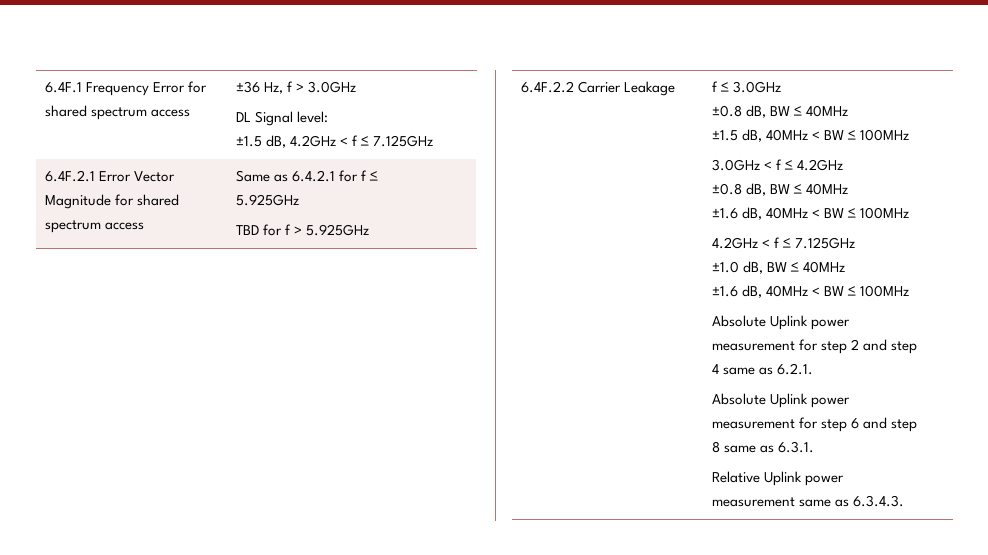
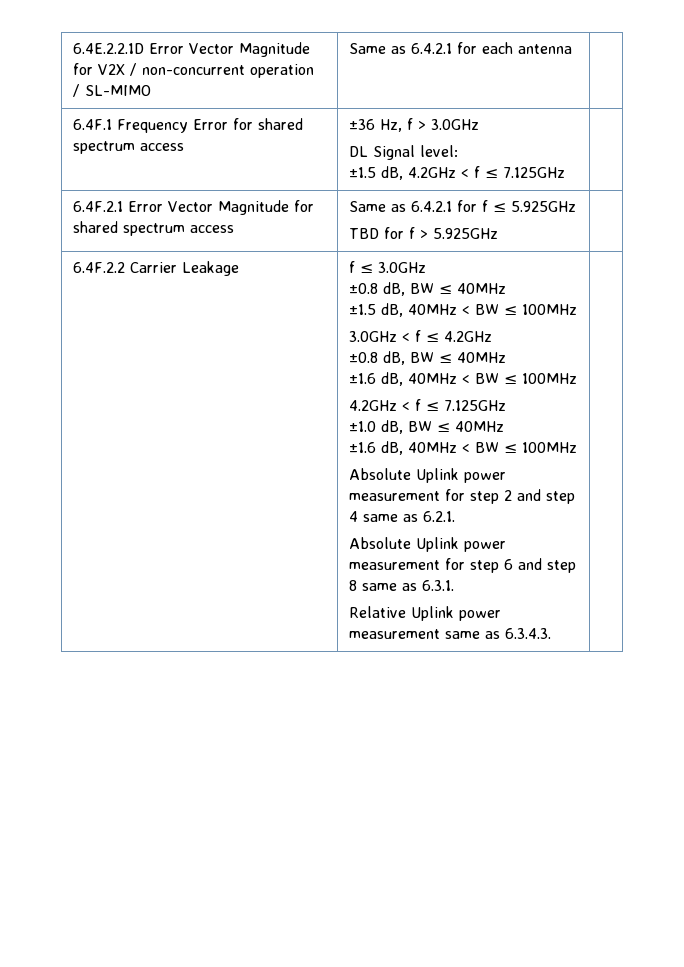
(44, 87) none -> [73,42,311,57] [73,63,315,78] [73,84,152,97] [349,42,573,54] 6.4E.2.2.1D Error Vector Magnitude for V2X / non-concurrent operation / SL-MIMO | Same as 6.4.2.1 for each antenna | //

